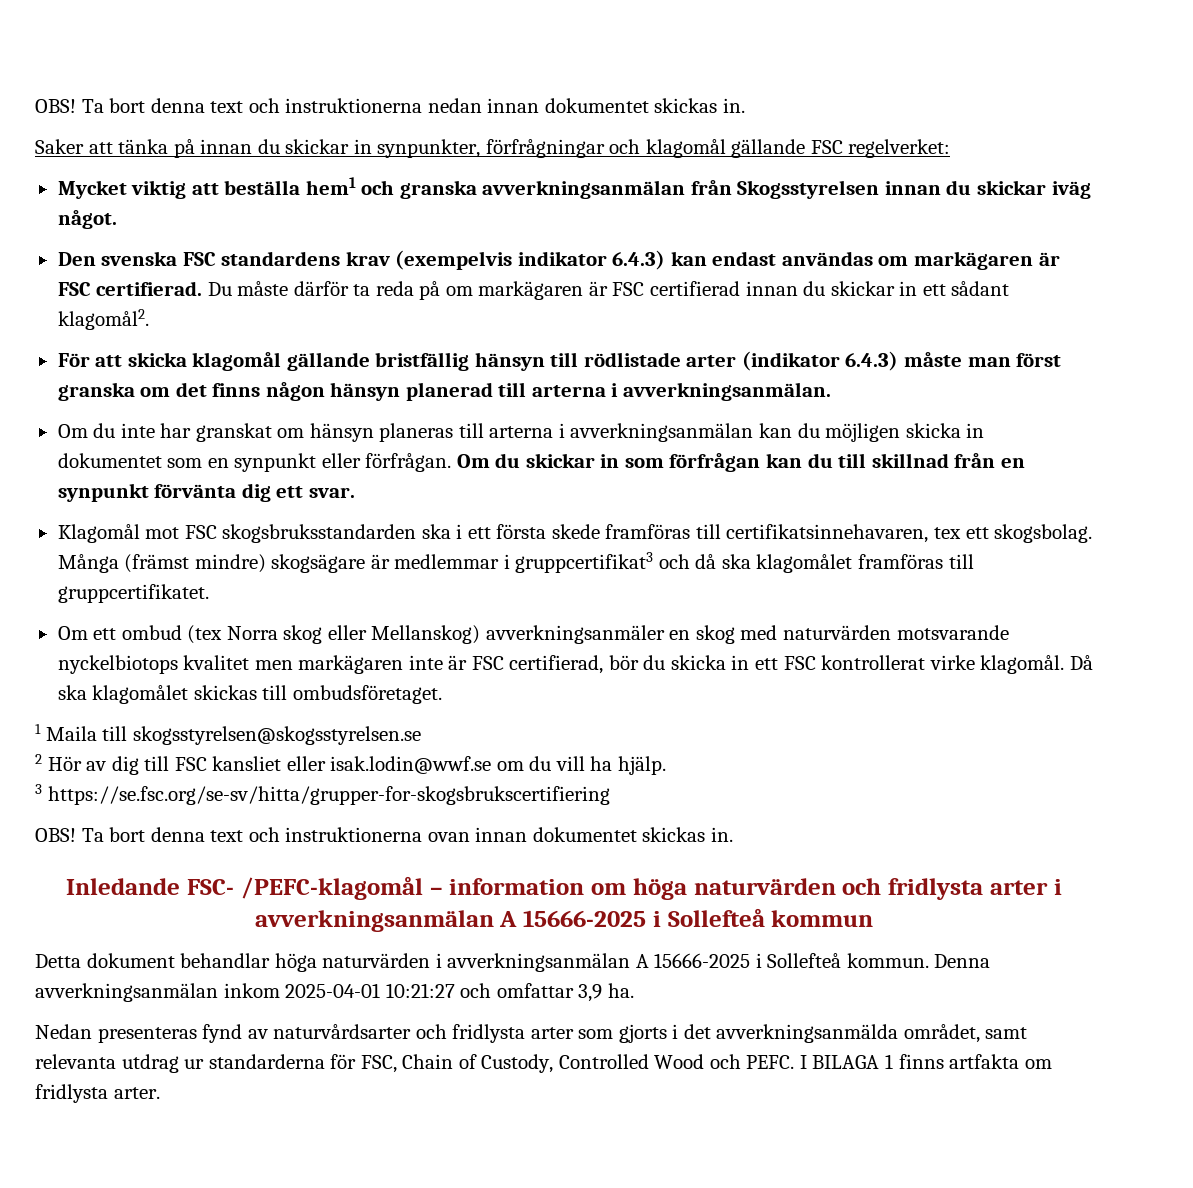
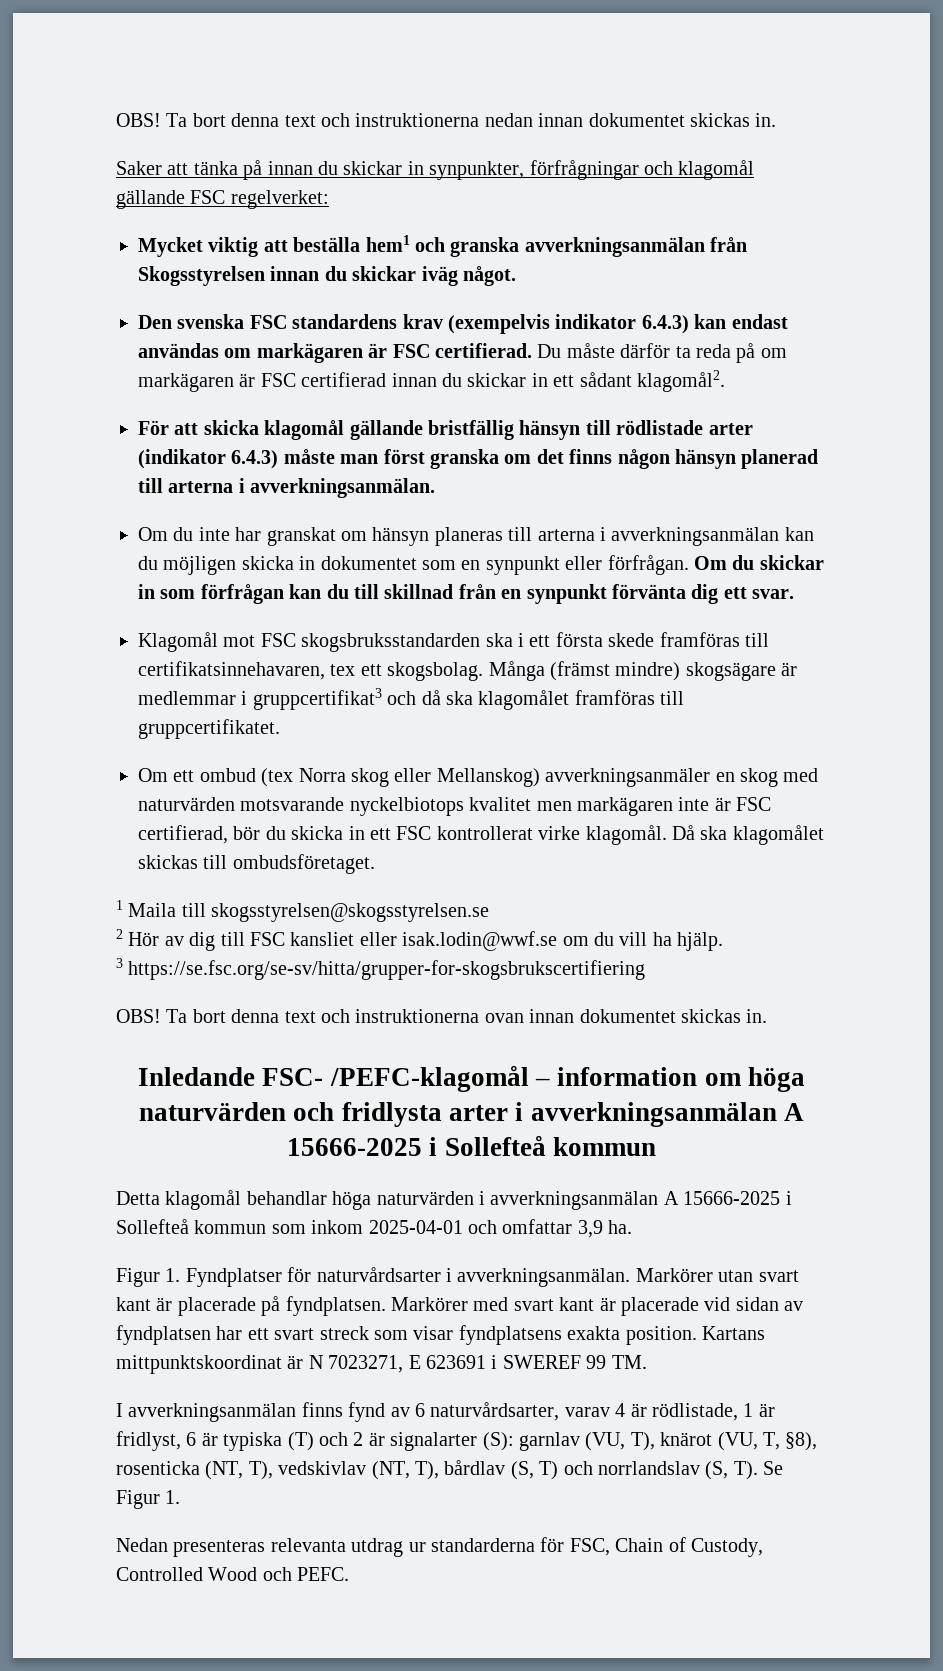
[86,953,175,968] dokument -> [165,1190,242,1210] klagomål
[846,953,991,968] [35,983,218,1002] kommun. Denna avverkningsanmälan -> [194,1220,306,1234] kommun som
[385,983,455,998] 10:21:27 -> (463, 1227) none
[35,1024,1028,1043] Nedan presenteras fynd av naturvårdsarter och fridlysta arter som gjorts i det avverkningsanmälda området, samt -> [116,1267,799,1287] [116,1296,804,1316] [116,1325,765,1345] [116,1355,647,1374] [116,1402,775,1422] [116,1431,818,1451] [116,1460,784,1480] [116,1490,181,1509] [116,1538,266,1557] Figur 1. Fyndplatser för naturvårdsarter i avverkningsanmälan. Markörer utan svart kant är placerade på fyndplatsen. Markörer med svart kant är placerade vid sidan av fyndplatsen har ett svart streck som visar fyndplatsens exakta position. Kartans mittpunktskoordinat är N 7023271, E 623691 i SWEREF 99 TM. // I avverkningsanmälan finns fynd av 6 naturvårdsarter, varav 4 är rödlistade, 1 är fridlyst, 6 är typiska (T) och 2 är signalarter (S): garnlav (VU, T), knärot (VU, T, §8), rosenticka (NT, T), vedskivlav (NT, T), bårdlav (S, T) och norrlandslav (S, T). Se Figur 1. // Nedan presenteras
[799,1054,1052,1069] [35,1084,160,1103] I BILAGA 1 finns artfakta om fridlysta arter. -> (350, 1574) none

